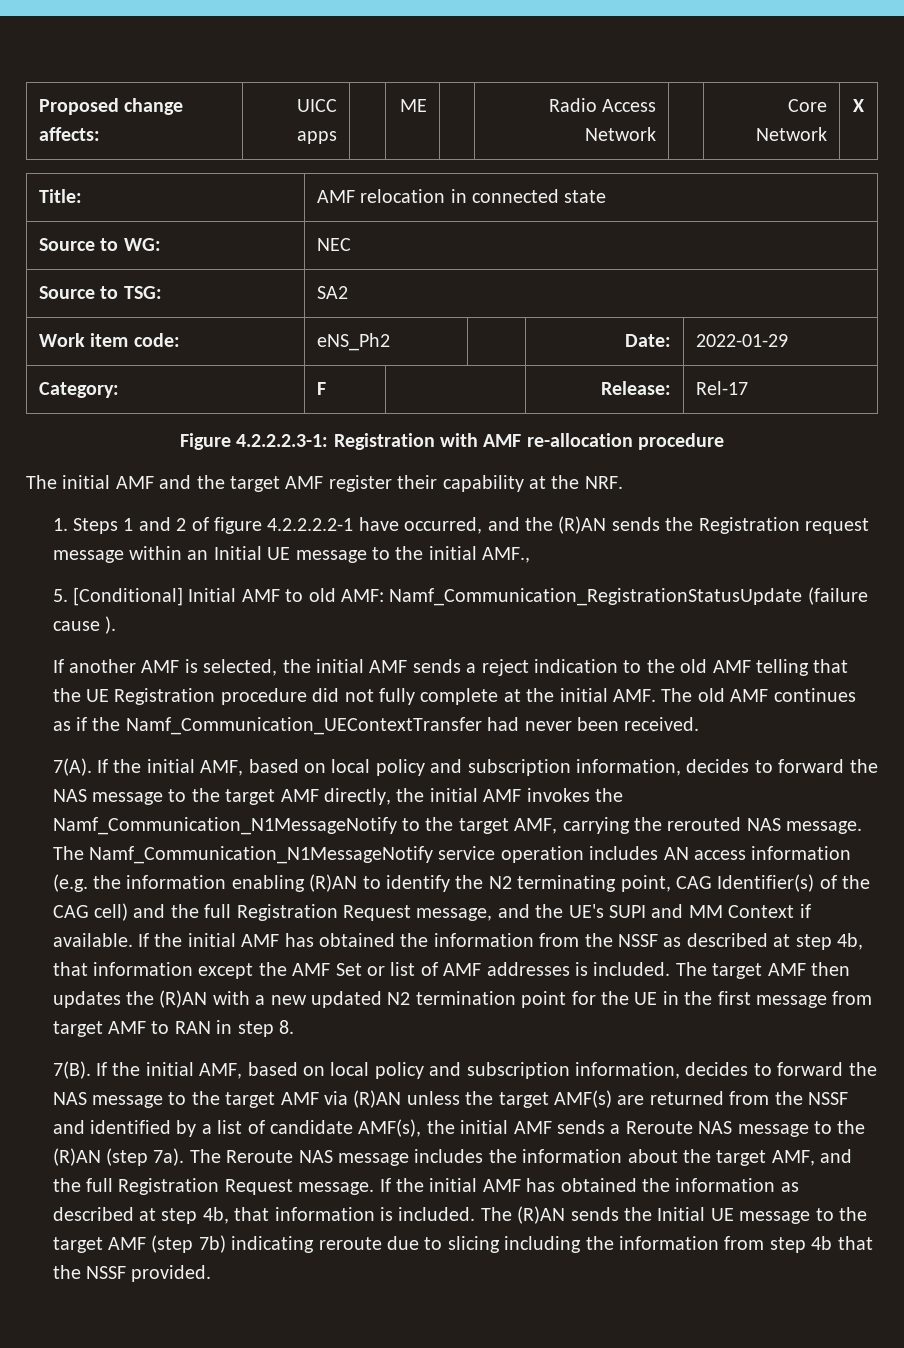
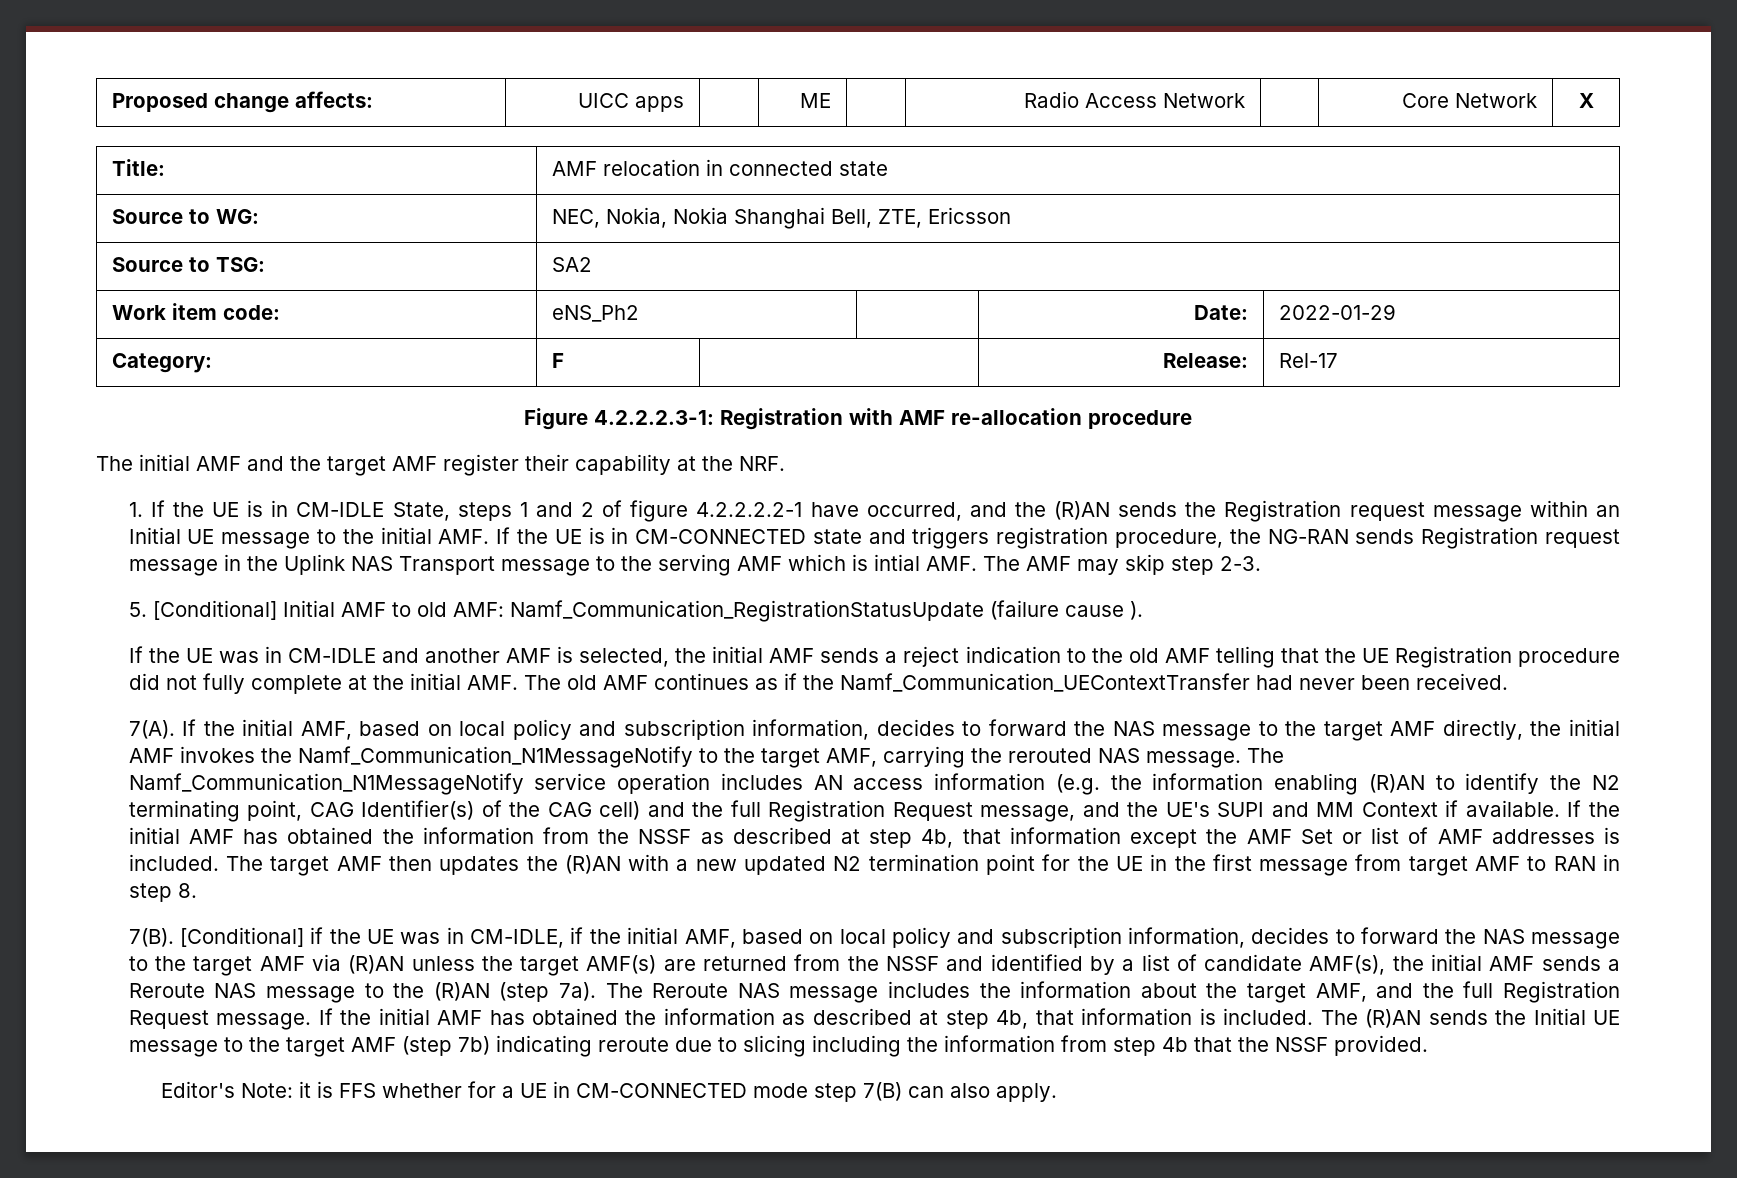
[316,238,351,251] NEC -> [552,207,1012,229] NEC, Nokia, Nokia Shanghai Bell, ZTE, Ericsson
[73,518,119,534] Steps -> [150,500,512,521] If the UE is in CM-IDLE State, steps
[482,547,531,563] AMF., -> [438,527,1621,549] [128,554,1261,576] AMF. If the UE is in CM-CONNECTED state and triggers registration procedure, the NG-RAN sends Registration request message in the Uplink NAS Transport message to the serving AMF which is intial AMF. The AMF may skip step 2-3.
(64, 666) none -> [148,646,419,663] the UE was in CM-IDLE and
[96,1062,108,1076] If -> [180,927,584,948] [Conditional] if the UE was in CM-IDLE, if
(212, 1273) none -> [161,1081,1058,1102] // Editor's Note: it is FFS whether for a UE in CM-CONNECTED mode step 7(B) can also apply.

